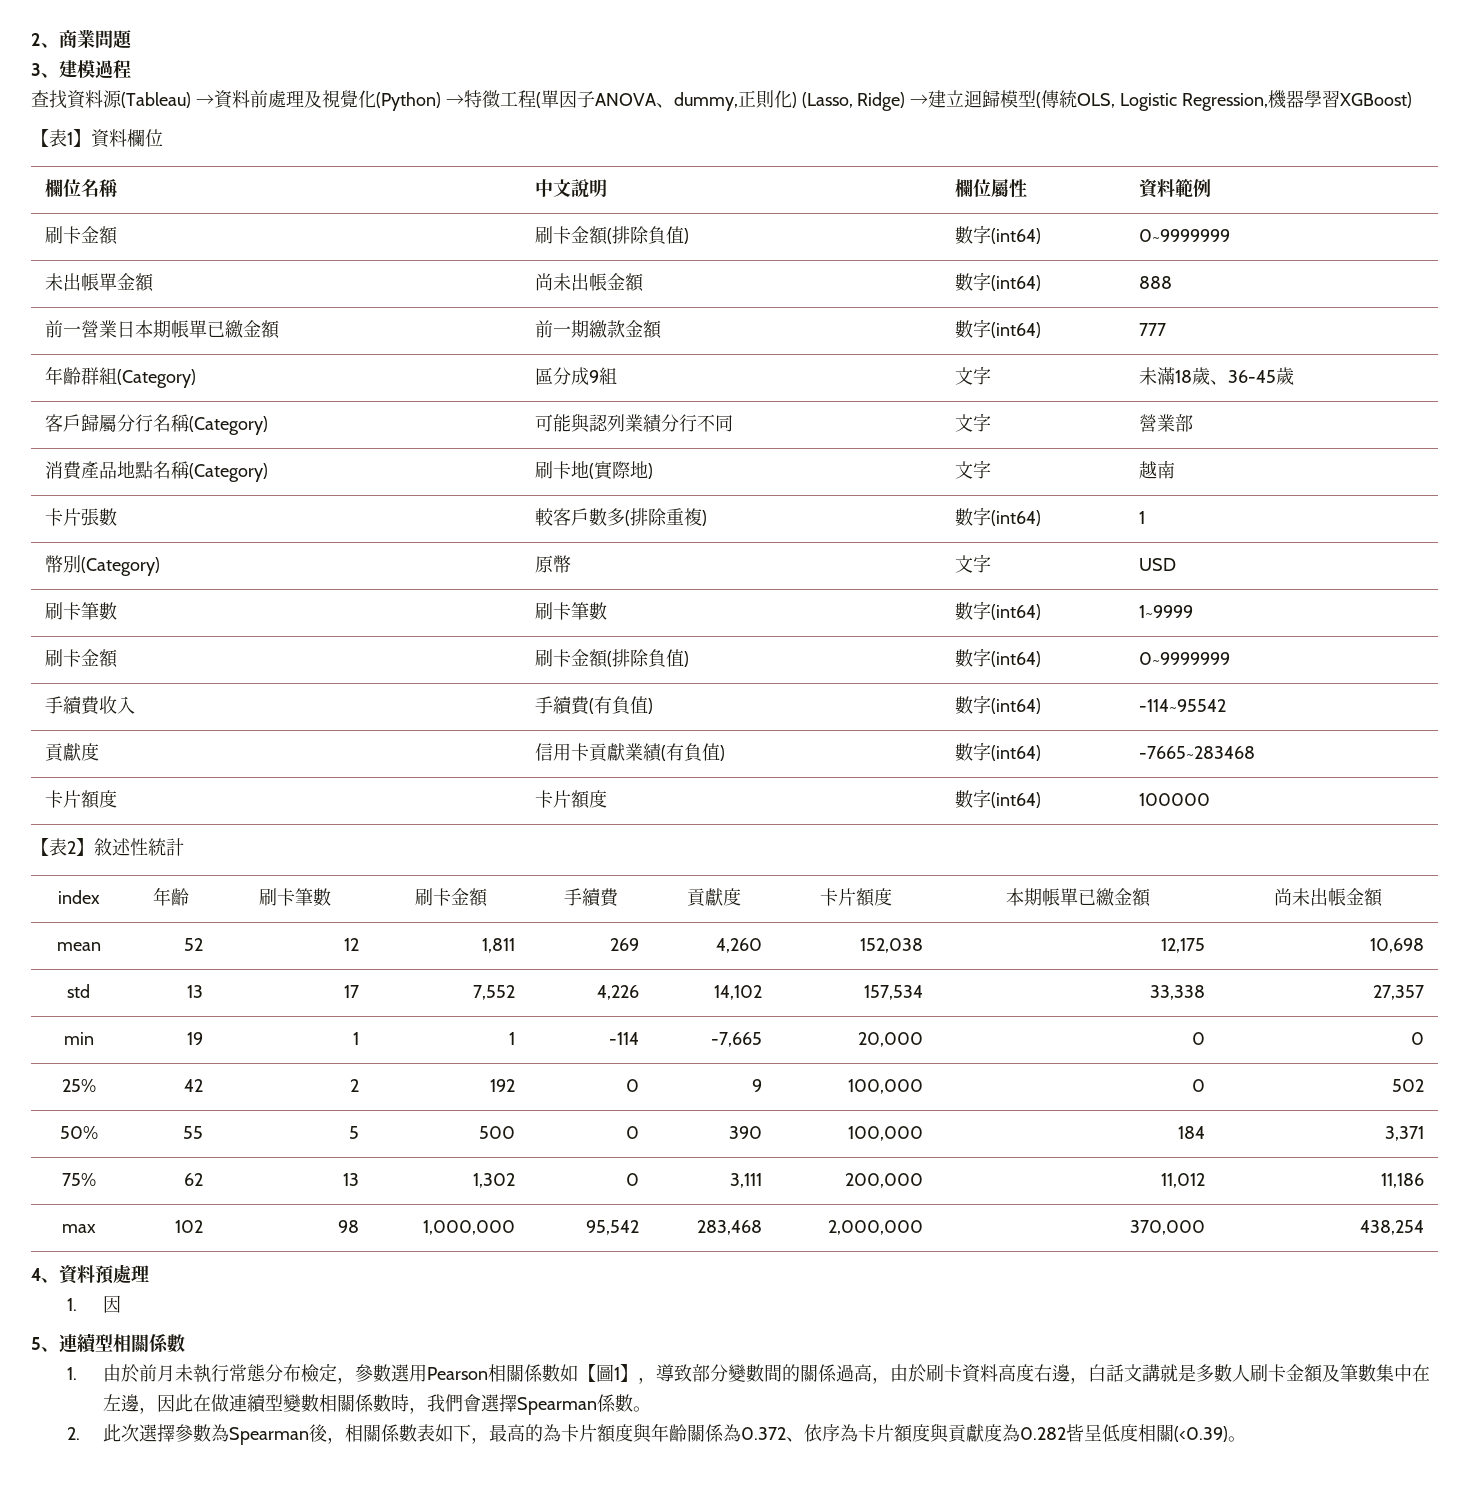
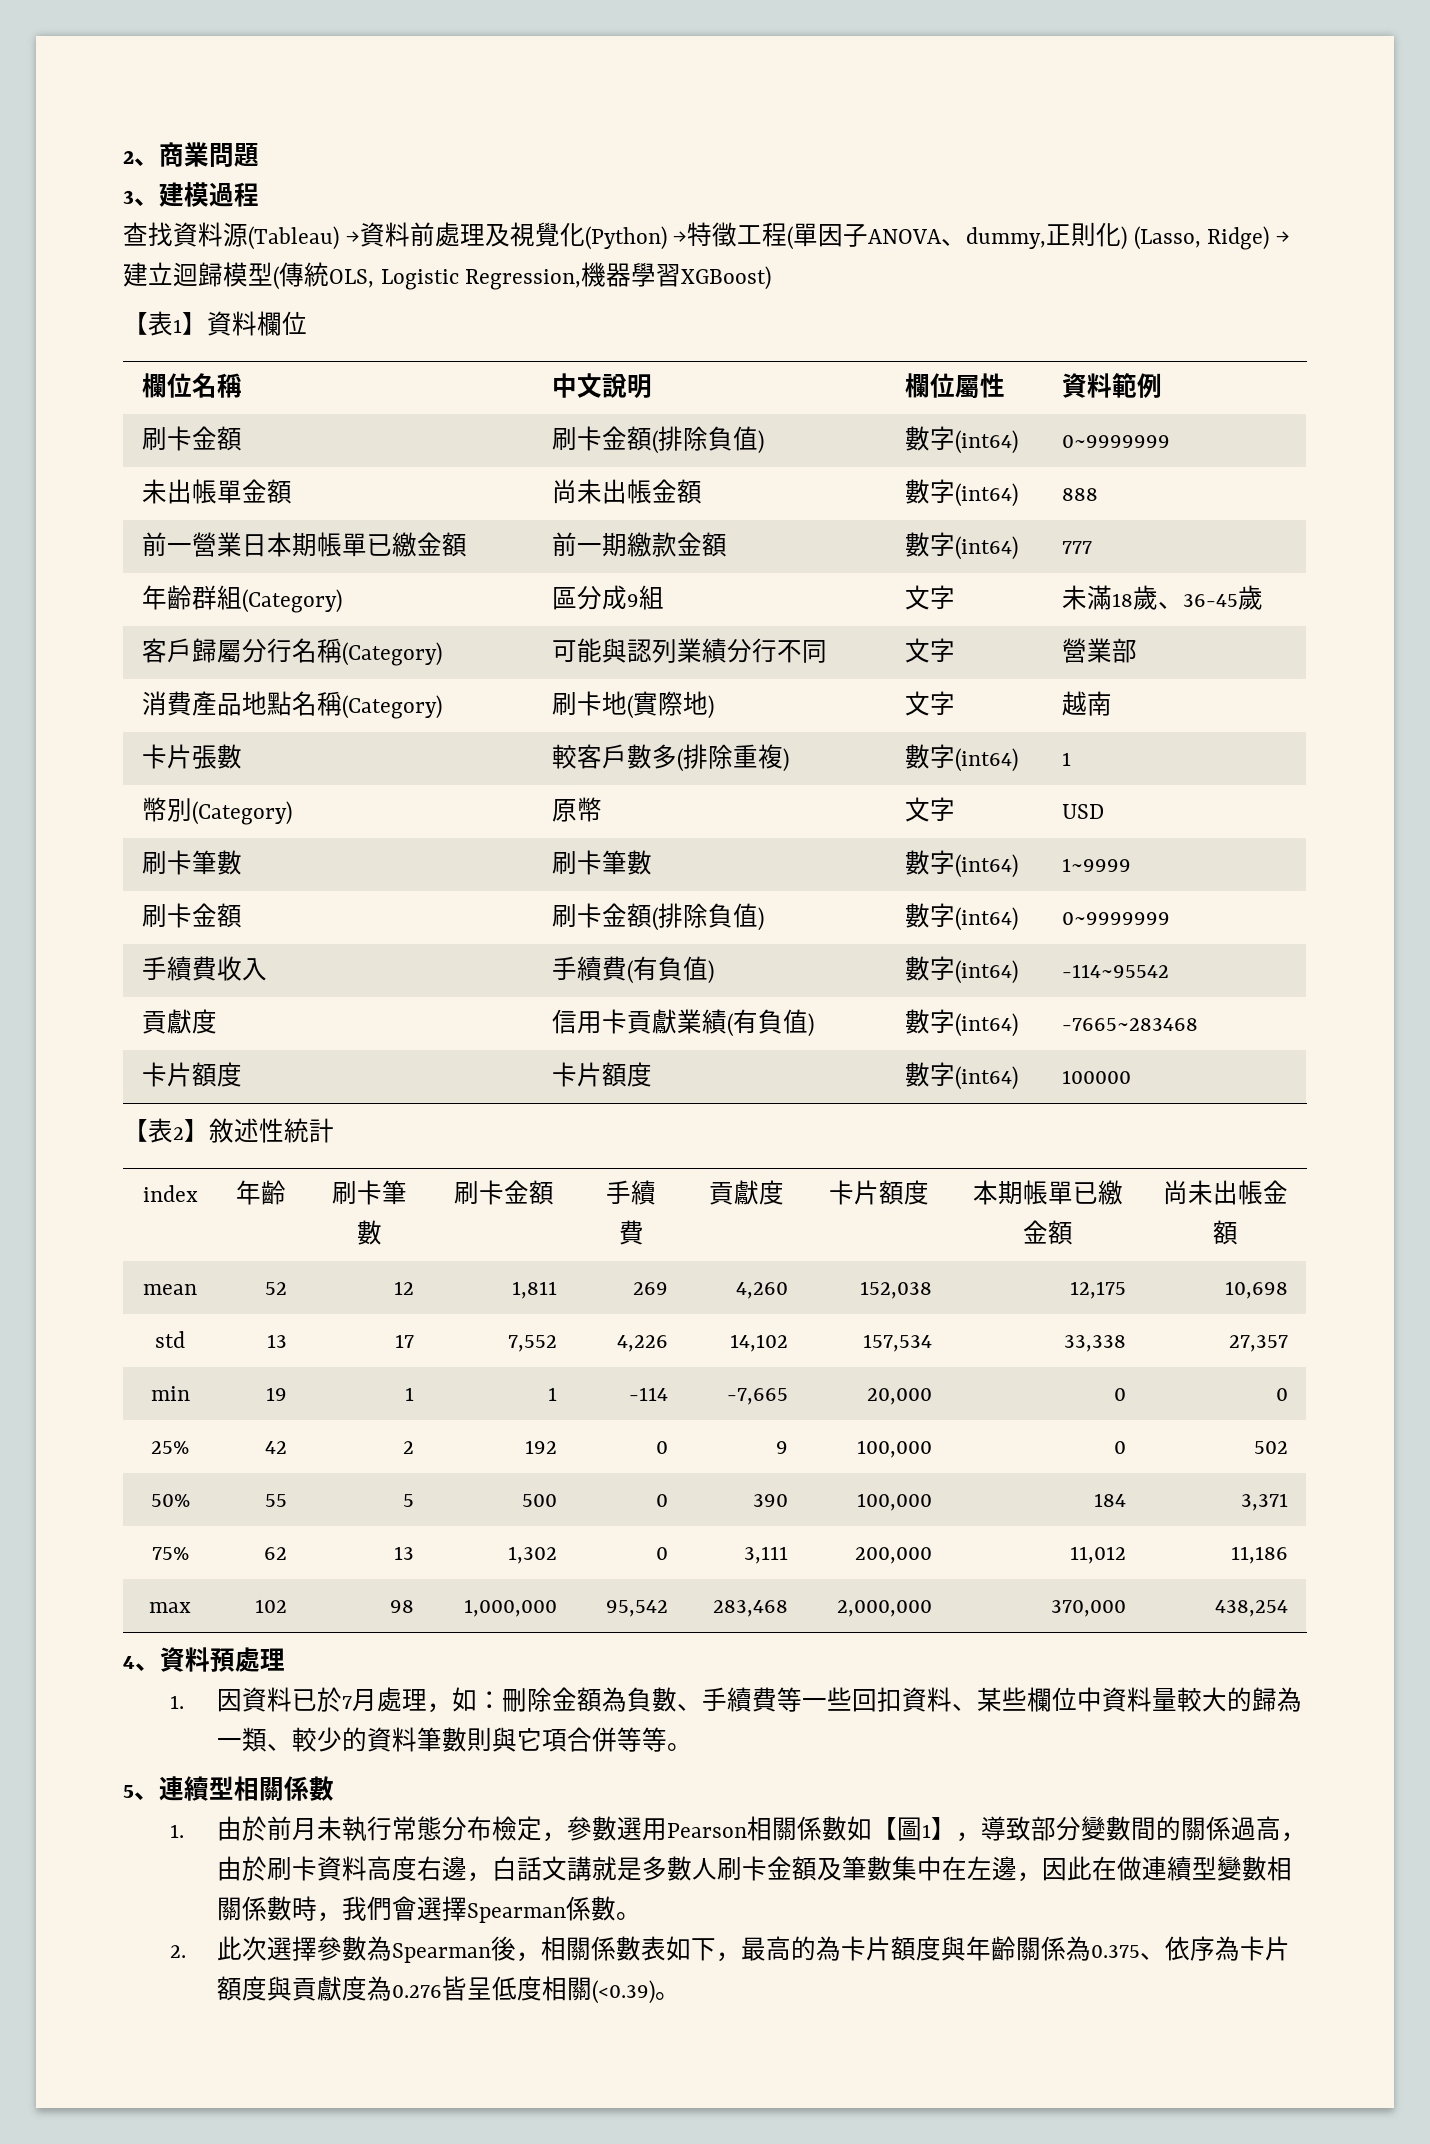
(121, 1304) none -> [241,1687,1302,1713] [216,1727,692,1752] 資料已於7月處理，如：刪除金額為負數、手續費等一些回扣資料、某些欄位中資料量較大的歸為一類、較少的資料筆數則與它項合併等等。
[740,1427,786,1440] 0.372 -> [1090,1945,1140,1958] 0.375
[1019,1427,1066,1440] 0.282 -> [391,1985,442,1998] 0.276

